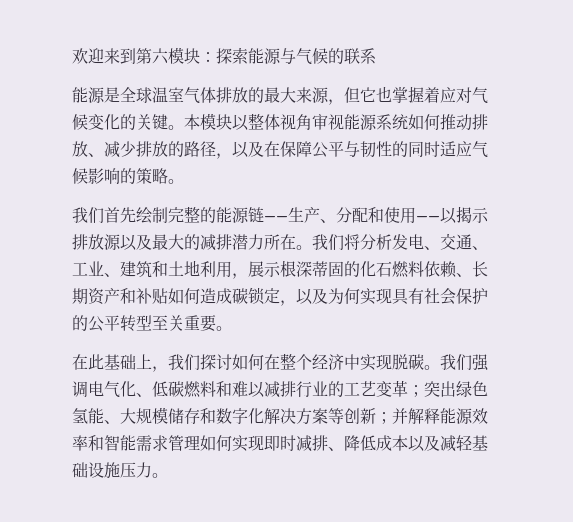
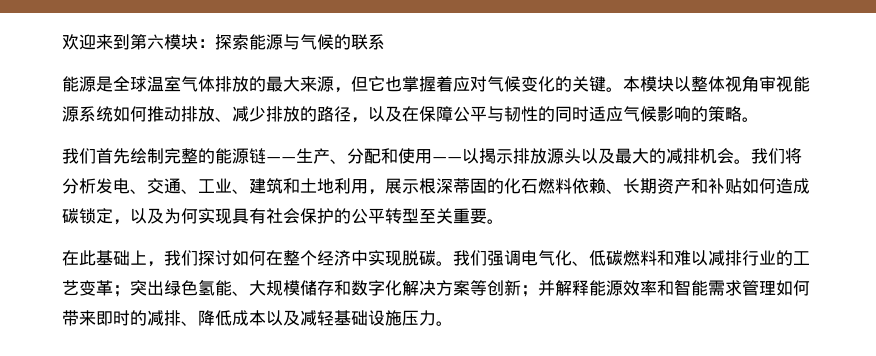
(121, 242) none -> [564,148,581,164] 头
[232,234,296,250] 潜力所在 -> [700,148,734,164] 机会
[232,435,296,452] 实现即时 -> [62,310,147,326] 带来即时的

